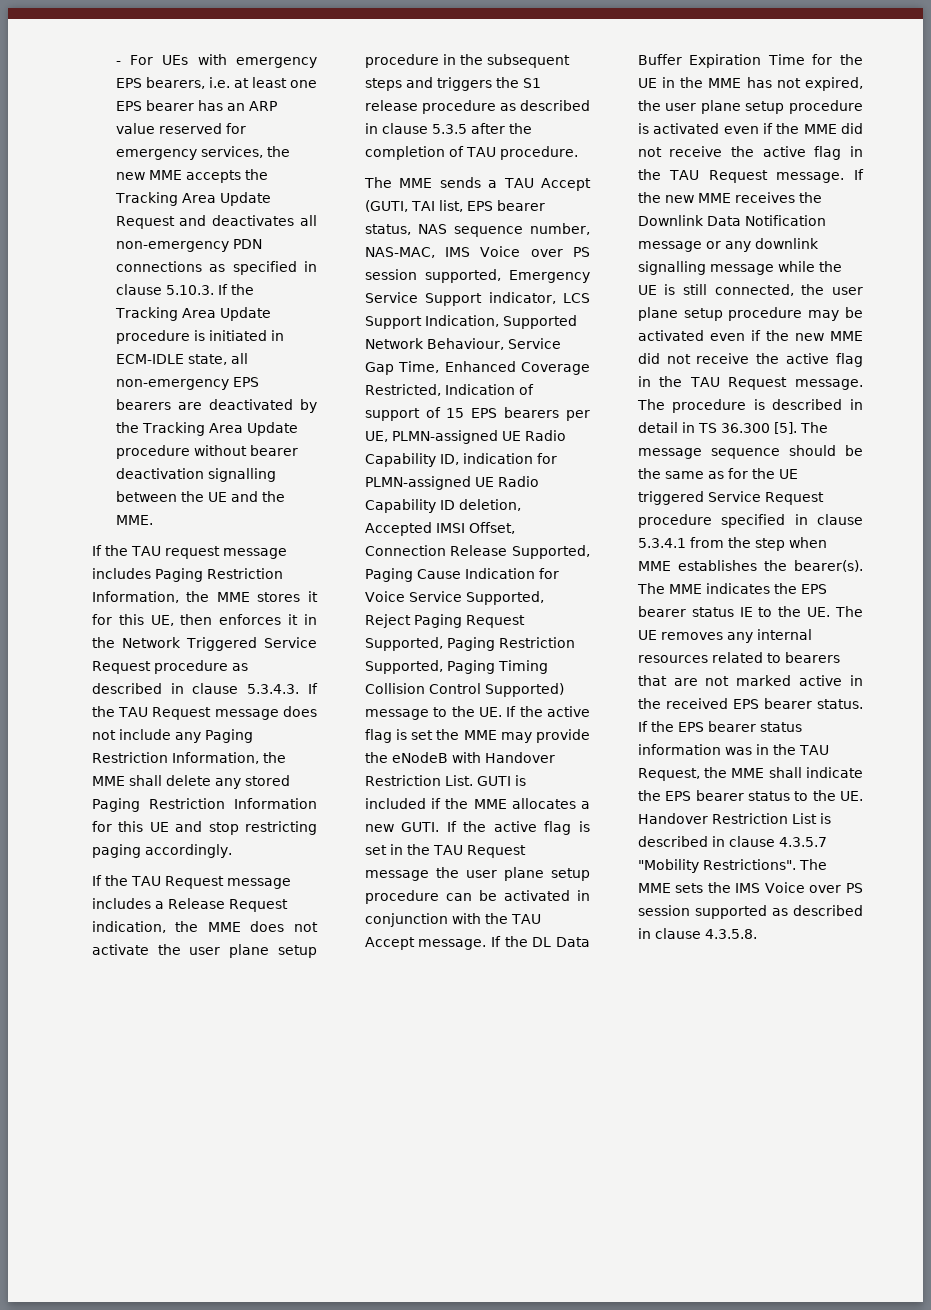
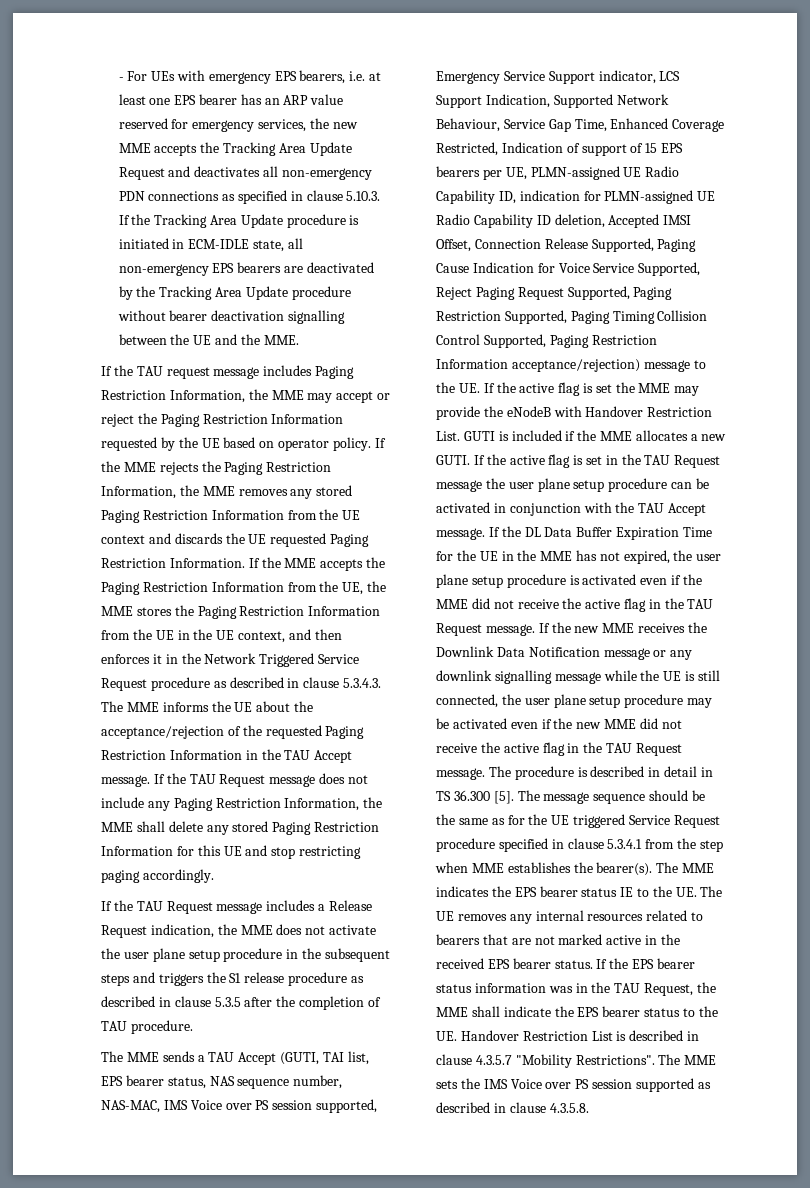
[257,591,318,602] [91,614,174,626] stores it for this UE, -> [307,391,391,403] [101,413,344,427] [101,437,386,451] [101,461,332,475] [101,485,353,499] [101,509,361,523] [101,533,370,547] [101,557,386,571] [101,581,387,595] [101,605,381,619] [101,629,311,643] may accept or reject the Paging Restriction Information requested by the UE based on operator policy. If the MME rejects the Paging Restriction Information, the MME removes any stored Paging Restriction Information from the UE context and discards the UE requested Paging Restriction Information. If the MME accepts the Paging Restriction Information from the UE, the MME stores the Paging Restriction Information from the UE in the UE context, and
(300, 689) none -> [101,701,314,712] [101,725,365,739] [101,749,353,763] [101,775,151,787] The MME informs the UE about the acceptance/rejection of the requested Paging Restriction Information in the TAU Accept message.
[484,683,564,697] Supported) -> [484,334,657,348] [436,359,641,372] Supported, Paging Restriction Information acceptance/rejection)

